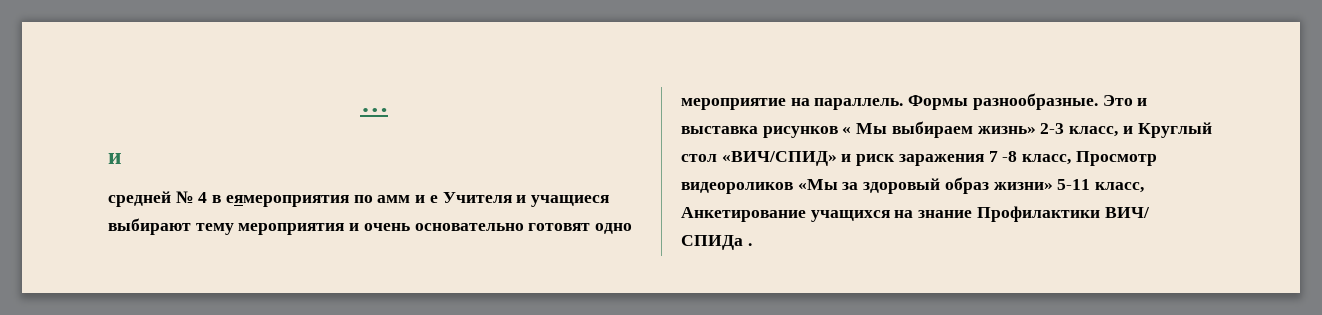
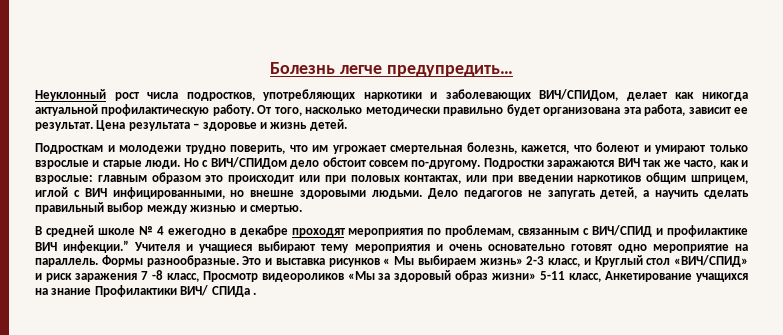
[360,108,389,112] [108,153,122,164] [108,191,438,207] … // и // средней № 4 в еямероприятия по амм и е -> [270,62,513,77] [35,89,748,101] [35,104,748,116] [35,119,347,131] [35,142,748,154] [35,157,749,169] [35,172,749,184] [35,187,750,199] [35,202,302,214] [35,225,748,237] [35,240,130,253] Болезнь легче предупредить… // Неуклонный рост числа подростков, употребляющих наркотики и заболевающих ВИЧ/СПИДом, делает как никогда актуальной профилактическую работу. От того, насколько методически правильно будет организована эта работа, зависит ее результат. Цена результата – здоровье и жизнь детей. // Подросткам и молодежи трудно поверить, что им угрожает смертельная болезнь, кажется, что болеют и умирают только взрослые и старые люди. Но с ВИЧ/СПИДом дело обстоит совсем по-другому. Подростки заражаются ВИЧ так же часто, как и взрослые: главным образом это происходит или при половых контактах, или при введении наркотиков общим шприцем, иглой с ВИЧ инфицированными, но внешне здоровыми людьми. Дело педагогов не запугать детей, а научить сделать правильный выбор между жизнью и смертью. // В средней школе № 4 ежегодно в декабре проходят мероприятия по проблемам, связанным с ВИЧ/СПИД и профилактике ВИЧ инфекции.”

